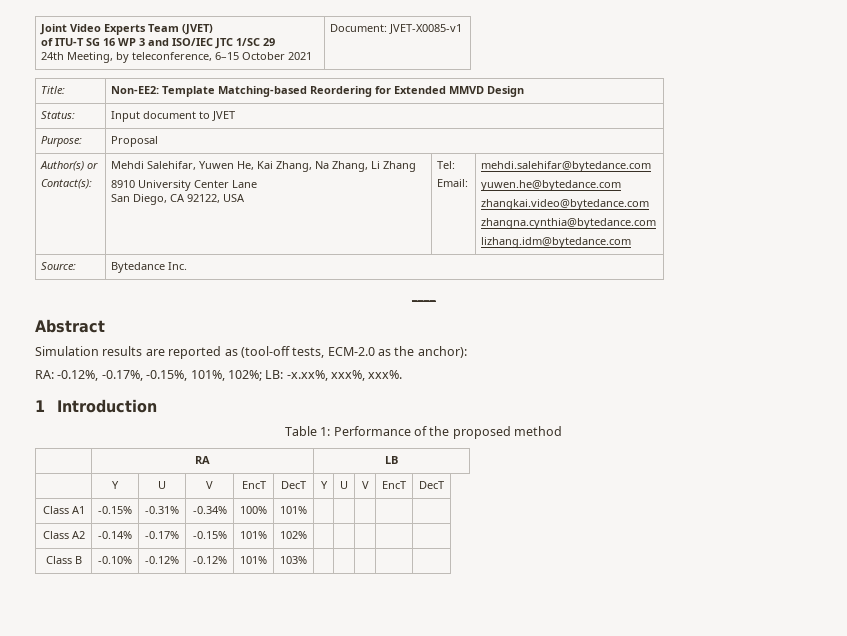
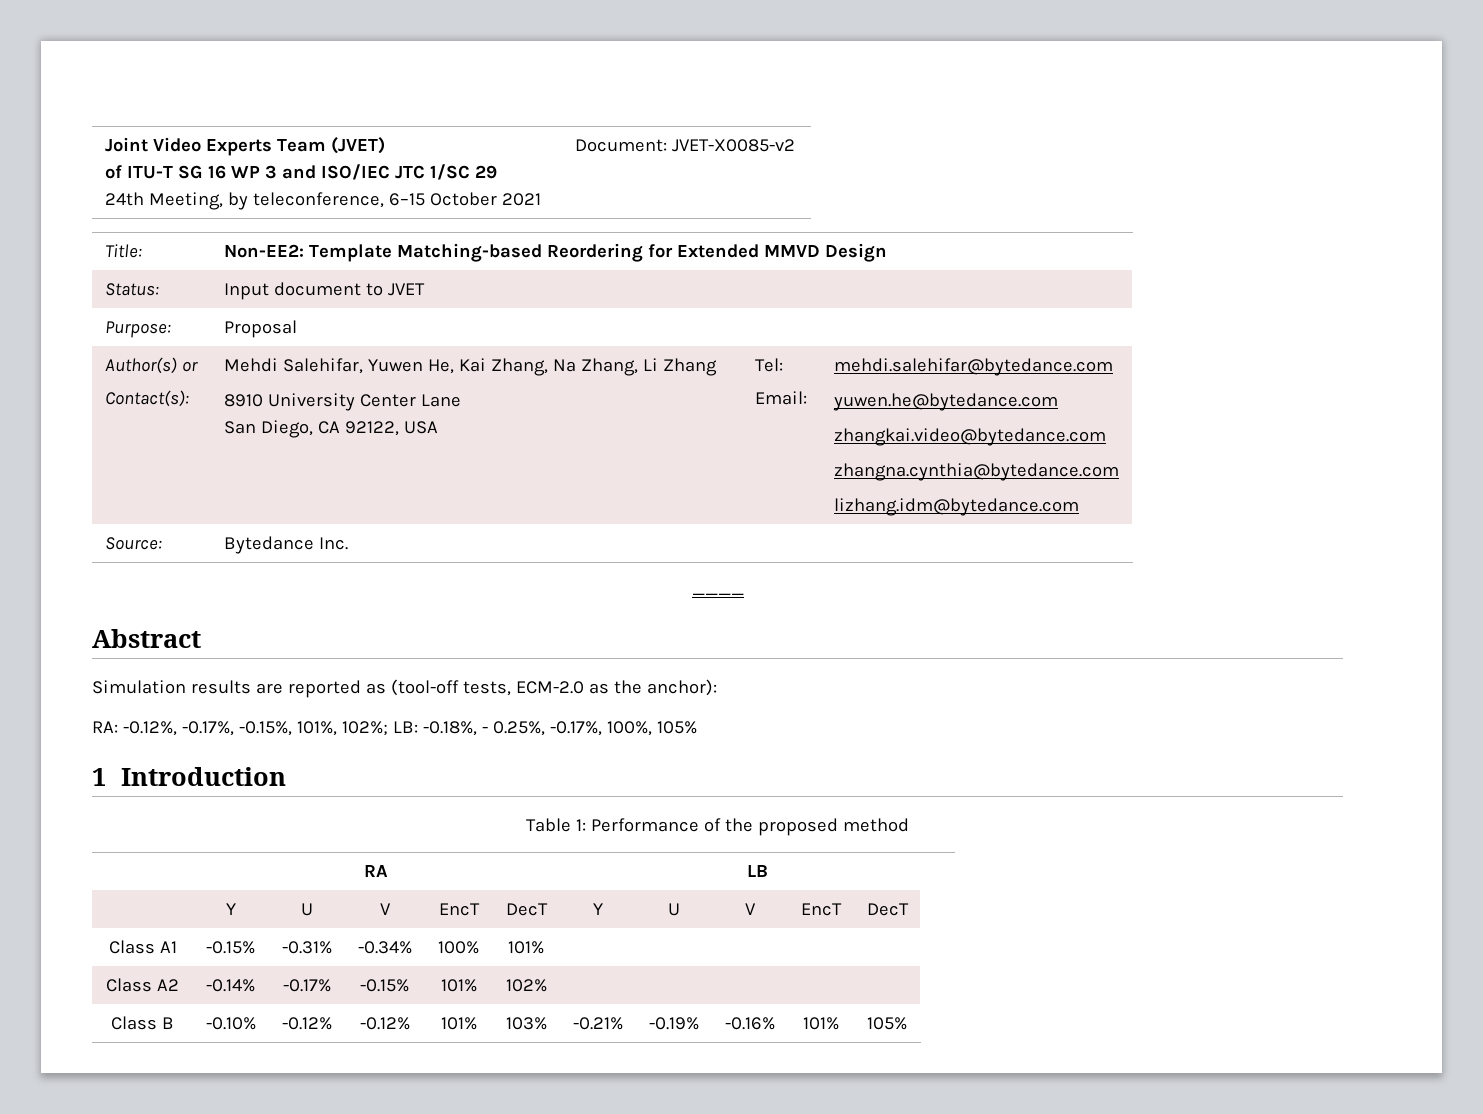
[389,24,463,34] JVET-X0085-v1 -> [671,139,795,152] JVET-X0085-v2
[286,370,403,381] -x.xx%, xxx%, xxx%. -> [422,721,697,736] -0.18%, - 0.25%, -0.17%, 100%, 105%
(307, 560) | | | | -> [572,1017,623,1030] [648,1017,699,1030] [724,1017,775,1030] [802,1017,839,1030] [867,1017,907,1030] -0.21% | -0.19% | -0.16% | 101% | 105%

